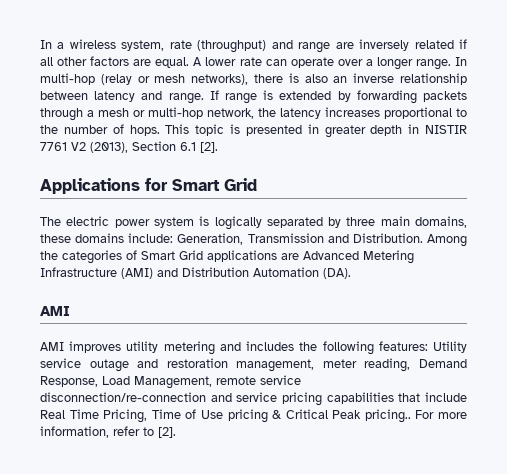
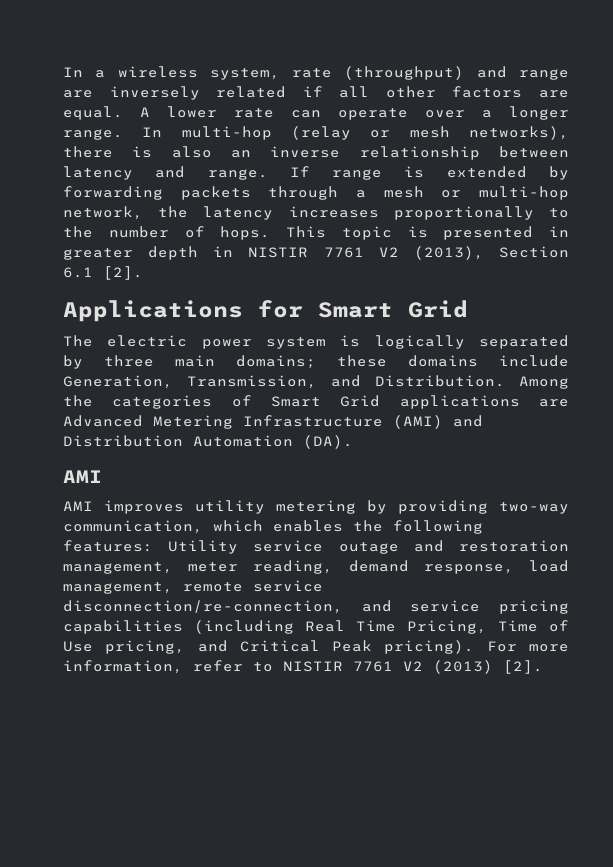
[384,107,452,119] proportional -> [393,206,534,220] proportionally
[415,216,468,228] domains, -> [236,355,316,369] domains;
[128,233,324,245] include: Generation, Transmission -> [499,355,569,367] [63,375,317,389] include Generation, Transmission,
[219,341,295,351] and includes -> [367,500,569,514] [63,520,343,534] by providing two-way communication, which enables
[419,359,467,368] [40,376,212,389] Demand Response, Load Management, -> [348,560,569,574] [63,582,173,594] demand response, load management,
[40,392,206,402] disconnection/re-connection -> [63,600,343,614] disconnection/re-connection,
[398,392,468,402] that include -> [194,620,294,634] (including
[227,409,283,423] pricing & -> [105,640,228,654] pricing, and
[364,409,411,423] pricing.. -> [384,640,475,654] pricing).
(154, 431) none -> [283,660,493,674] NISTIR 7761 V2 (2013)

